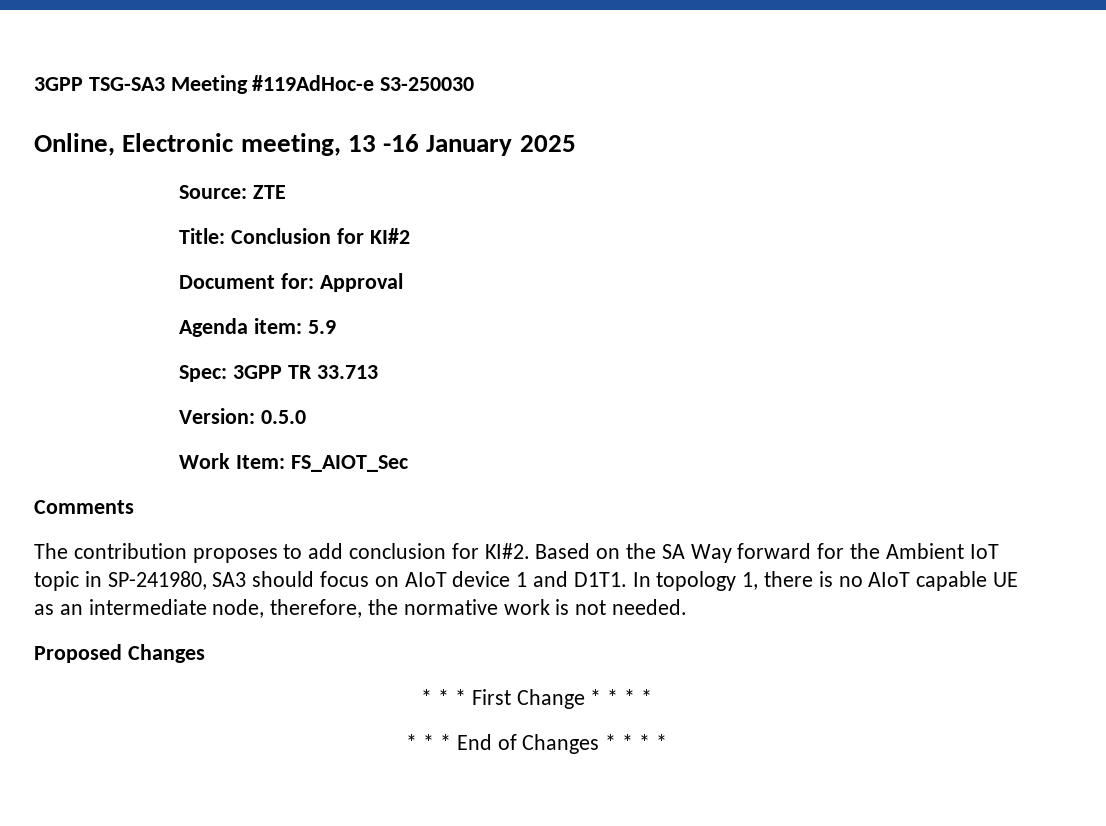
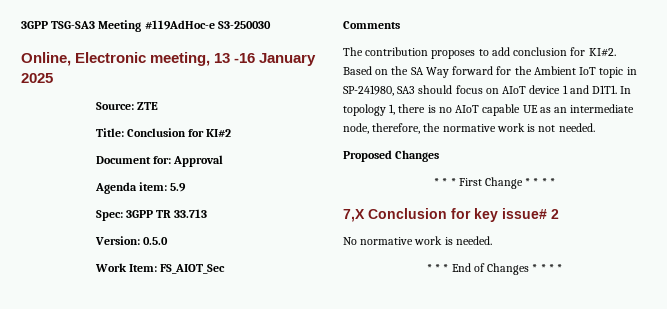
(652, 697) none -> [343,208,559,222] [343,236,492,245] // 7,X Conclusion for key issue# 2 // No normative work is needed.

